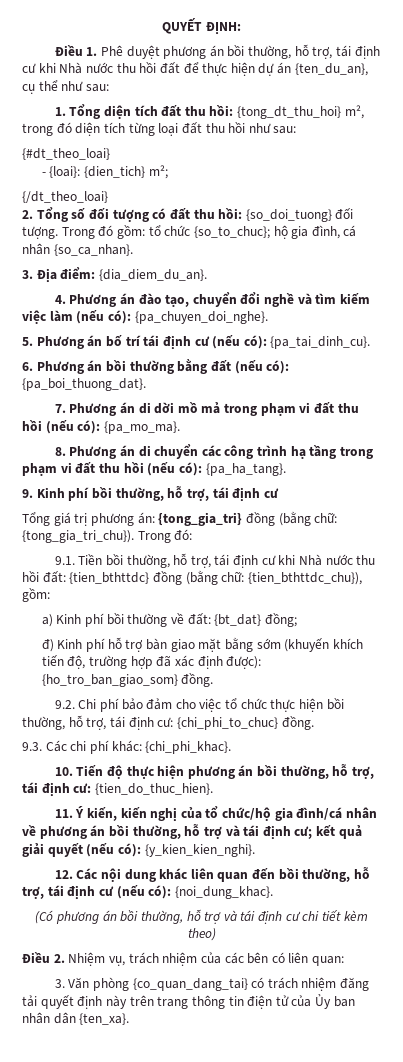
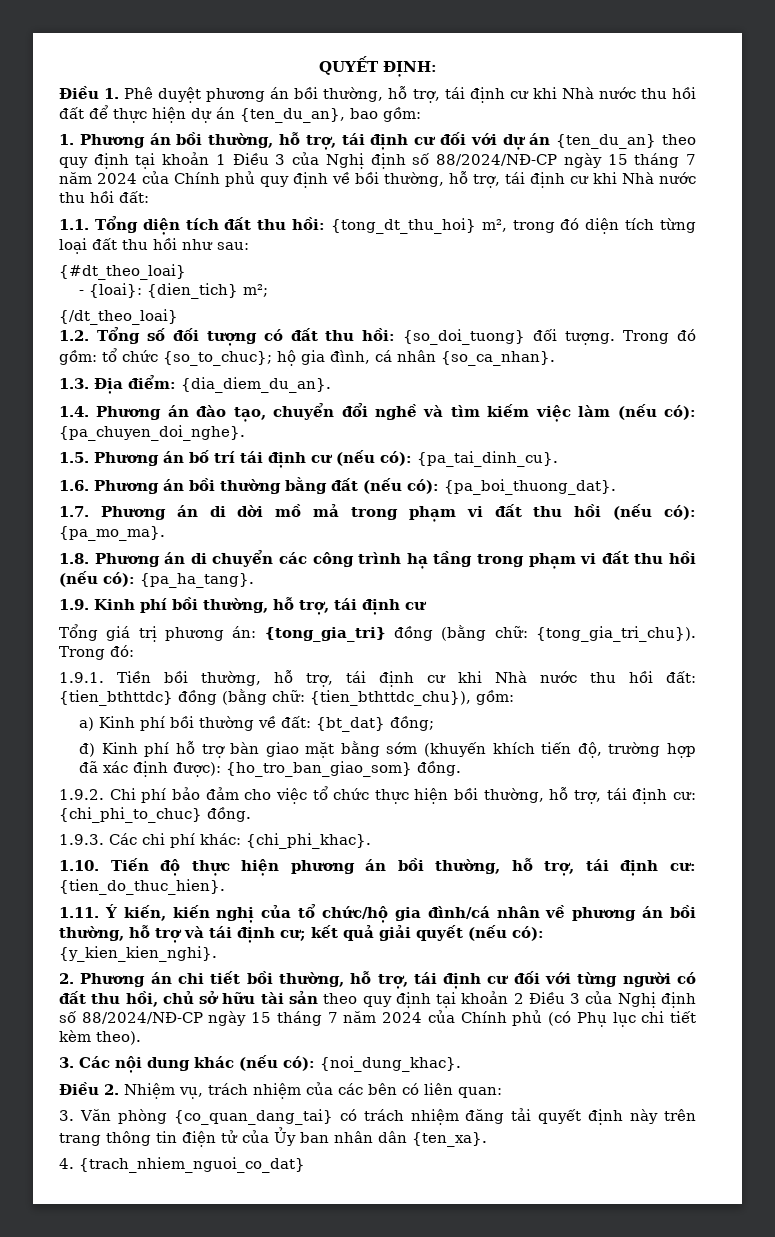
[22,80,109,94] [54,107,66,116] cụ thể như sau: // 1. -> [350,107,421,122] [59,132,696,150] [59,152,696,169] [59,171,696,188] [59,191,149,203] [59,219,89,230] bao gồm: // 1. Phương án bồi thường, hỗ trợ, tái định cư đối với dự án {ten_du_an} theo quy định tại khoản 1 Điều 3 của Nghị định số 88/2024/NĐ-CP ngày 15 tháng 7 năm 2024 của Chính phủ quy định về bồi thường, hỗ trợ, tái định cư khi Nhà nước thu hồi đất: // 1.1.
[22,210,33,219] 2. -> [59,330,89,341] 1.2.
[22,270,33,279] 3. -> [59,378,89,389] 1.3.
[54,295,66,304] 4. -> [59,406,89,417] 1.4.
[22,337,33,346] 5. -> [59,452,89,463] 1.5.
[22,362,33,371] 6. -> [59,480,89,491] 1.6.
[54,404,66,413] 7. -> [59,506,89,517] 1.7.
[54,447,66,456] 8. -> [59,553,89,564] 1.8.
[22,489,33,498] 9. -> [59,599,89,610] 1.9.
[54,556,75,565] 9.1. -> [59,672,104,683] 1.9.1.
[54,700,75,709] 9.2. -> [59,789,104,800] 1.9.2.
[22,742,42,751] 9.3. -> [59,834,104,845] 1.9.3.
[54,767,73,776] 10. -> [59,860,99,871] 1.10.
[54,809,73,818] 11. -> [59,907,99,918] 1.11.
[54,867,371,882] [22,885,273,900] [35,909,368,924] [187,928,216,941] 12. Các nội dung khác liên quan đến bồi thường, hỗ trợ, tái định cư (nếu có): {noi_dung_khac}. // (Có phương án bồi thường, hỗ trợ và tái định cư chi tiết kèm theo) -> [59,971,696,989] [59,991,696,1008] [59,1010,697,1027] [59,1030,141,1045] [59,1055,461,1073] 2. Phương án chi tiết bồi thường, hỗ trợ, tái định cư đối với từng người có đất thu hồi, chủ sở hữu tài sản theo quy định tại khoản 2 Điều 3 của Nghị định số 88/2024/NĐ-CP ngày 15 tháng 7 năm 2024 của Chính phủ (có Phụ lục chi tiết kèm theo). // 3. Các nội dung khác (nếu có): {noi_dung_khac}.
(130, 1019) none -> [59,1157,305,1173] // 4. {trach_nhiem_nguoi_co_dat}

